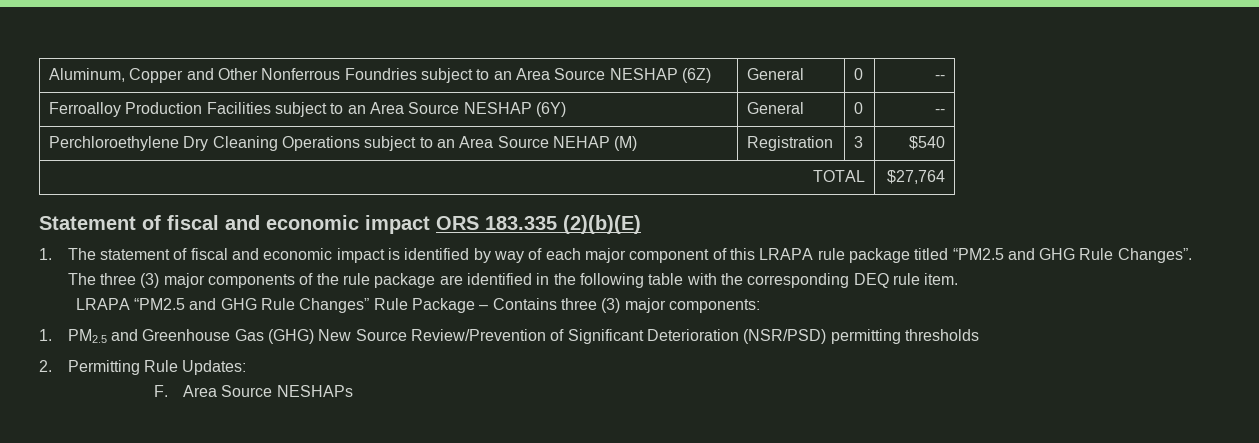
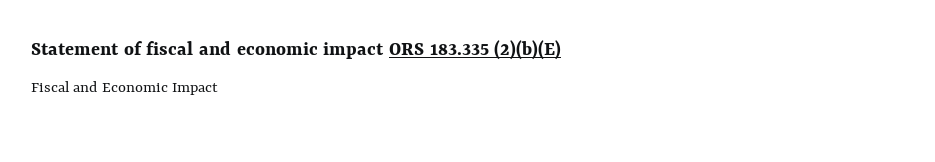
[49,68,711,83] [747,68,805,80] [854,68,864,80] [934,75,945,80] [49,102,566,117] [747,102,805,114] [854,102,864,114] [934,109,945,114] [49,136,638,151] [747,136,834,151] [854,136,864,148] [908,136,945,150] [812,170,865,182] [886,170,945,184] Aluminum, Copper and Other Nonferrous Foundries subject to an Area Source NESHAP (6Z) | General | 0 | -- // Ferroalloy Production Facilities subject to an Area Source NESHAP (6Y) | General | 0 | -- // Perchloroethylene Dry Cleaning Operations subject to an Area Source NEHAP (M) | Registration | 3 | $540 // TOTAL | $27,764 // -> (31, 49) none
[39,248,1192,263] [67,273,959,288] [75,298,760,313] [39,329,979,344] [39,360,247,375] [154,385,353,397] 1. The statement of fiscal and economic impact is identified by way of each major component of this LRAPA rule package titled “PM2.5 and GHG Rule Changes”. The three (3) major components of the rule package are identified in the following table with the corresponding DEQ rule item. // LRAPA “PM2.5 and GHG Rule Changes” Rule Package – Contains three (3) major components: // 1. PM2.5 and Greenhouse Gas (GHG) New Source Review/Prevention of Significant Deterioration (NSR/PSD) permitting thresholds // 2. Permitting Rule Updates: // F. Area Source NESHAPs -> [31,81,219,95] Fiscal and Economic Impact

